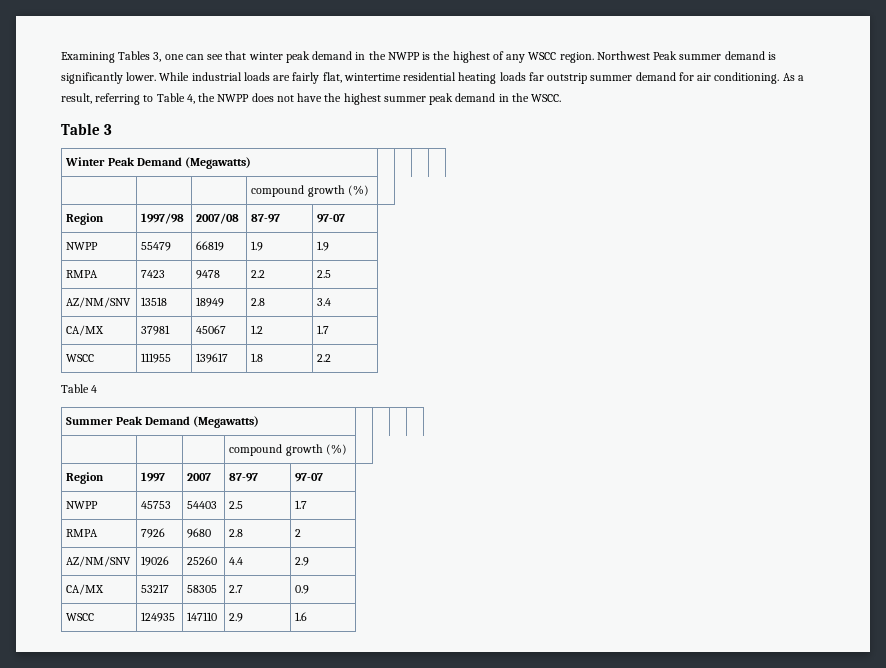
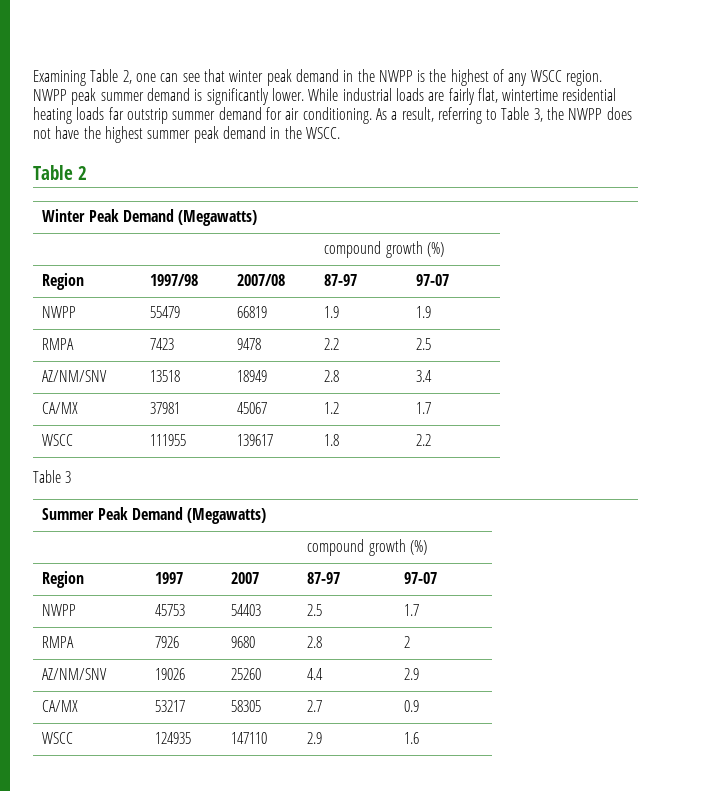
[118,51,162,62] Tables 3, -> [90,69,132,84] Table 2,
[596,51,678,60] Northwest Peak -> [33,88,97,105] NWPP peak
[186,94,195,104] 4, -> [533,108,543,122] 3,
[104,124,113,135] 3 -> [78,166,87,180] 2
[91,385,98,393] 4 -> [65,471,72,483] 3

